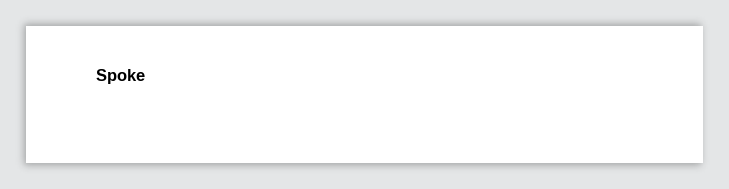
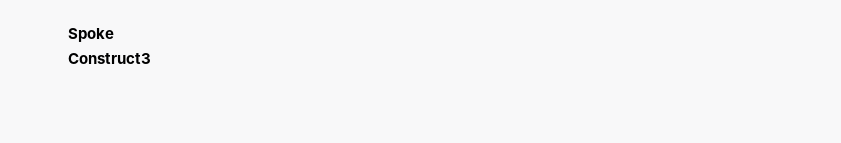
(145, 76) none -> [68,53,151,64] // Construct3

